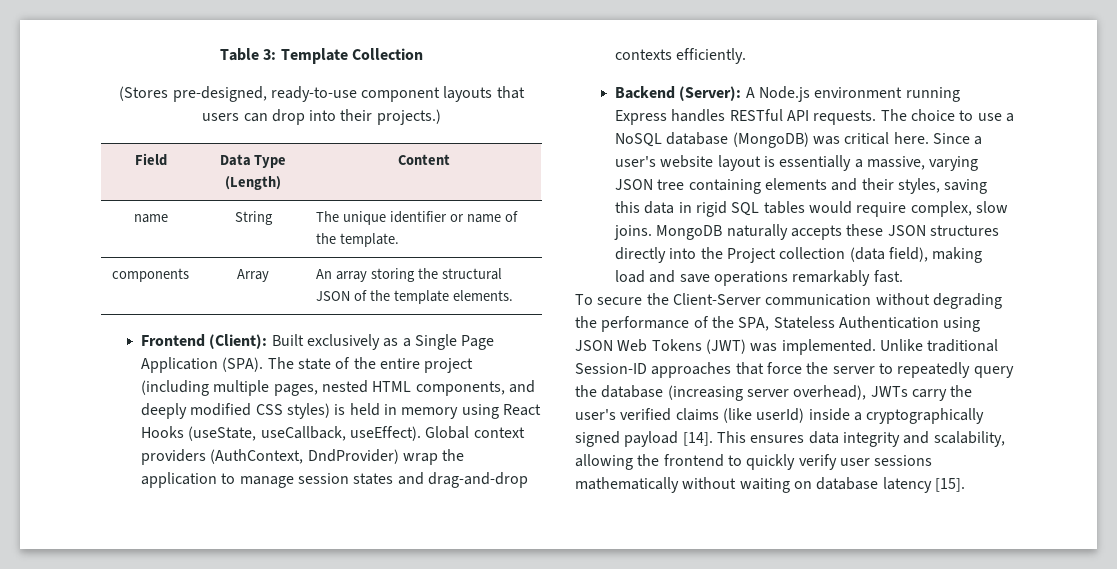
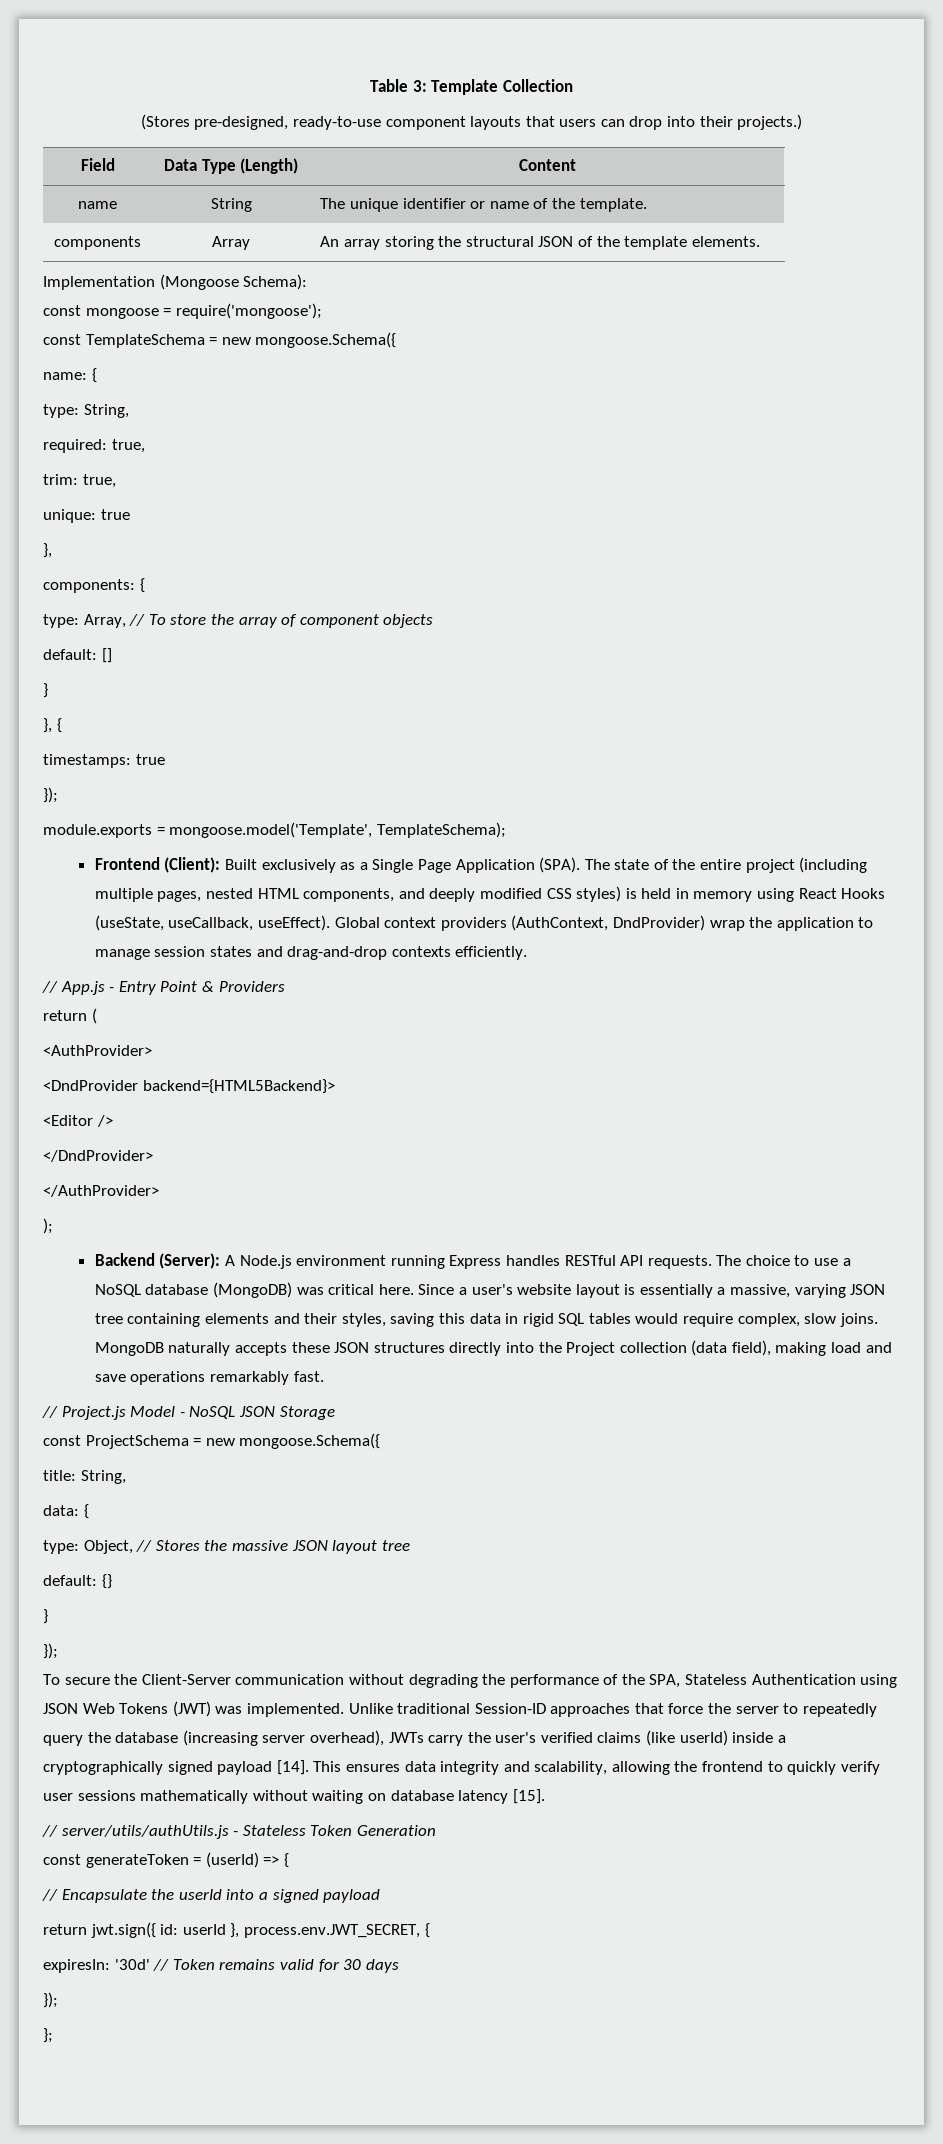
(513, 295) none -> [43,274,308,290] [43,303,322,319] [43,332,397,348] [43,368,97,383] [43,404,129,418] [43,439,145,453] [43,474,116,488] [43,509,130,523] [43,543,52,558] [43,578,145,593] [43,614,434,628] [43,648,112,663] [43,683,48,698] [43,718,62,733] [43,754,165,768] [43,787,58,803] [43,822,506,838] // Implementation (Mongoose Schema): // const mongoose = require('mongoose'); // const TemplateSchema = new mongoose.Schema({ // name: { // type: String, // required: true, // trim: true, // unique: true // }, // components: { // type: Array, // To store the array of component objects // default: [] // } // }, { // timestamps: true // }); // module.exports = mongoose.model('Template', TemplateSchema);
(747, 56) none -> [42,981,285,995] [43,1008,97,1024] [43,1045,152,1056] [43,1079,335,1094] [43,1115,113,1127] [43,1150,153,1162] [43,1185,159,1197] [43,1218,53,1234] // // App.js - Entry Point & Providers // return ( // <AuthProvider> // <DndProvider backend={HTML5Backend}> // <Editor /> // </DndProvider> // </AuthProvider> // );
(903, 276) none -> [42,1406,335,1420] [43,1433,381,1449] [43,1470,126,1484] [43,1504,89,1519] [43,1540,410,1554] [43,1574,112,1589] [43,1609,48,1624] [43,1643,58,1659] // // Project.js Model - NoSQL JSON Storage // const ProjectSchema = new mongoose.Schema({ // title: String, // data: { // type: Object, // Stores the massive JSON layout tree // default: {} // } // });
(965, 485) none -> [42,1825,436,1839] [43,1852,289,1868] [42,1889,381,1903] [43,1922,430,1938] [43,1959,399,1973] [43,1992,58,2008] [43,2028,53,2043] // // server/utils/authUtils.js - Stateless Token Generation // const generateToken = (userId) => { // // Encapsulate the userId into a signed payload // return jwt.sign({ id: userId }, process.env.JWT_SECRET, { // expiresIn: '30d' // Token remains valid for 30 days // }); // };

